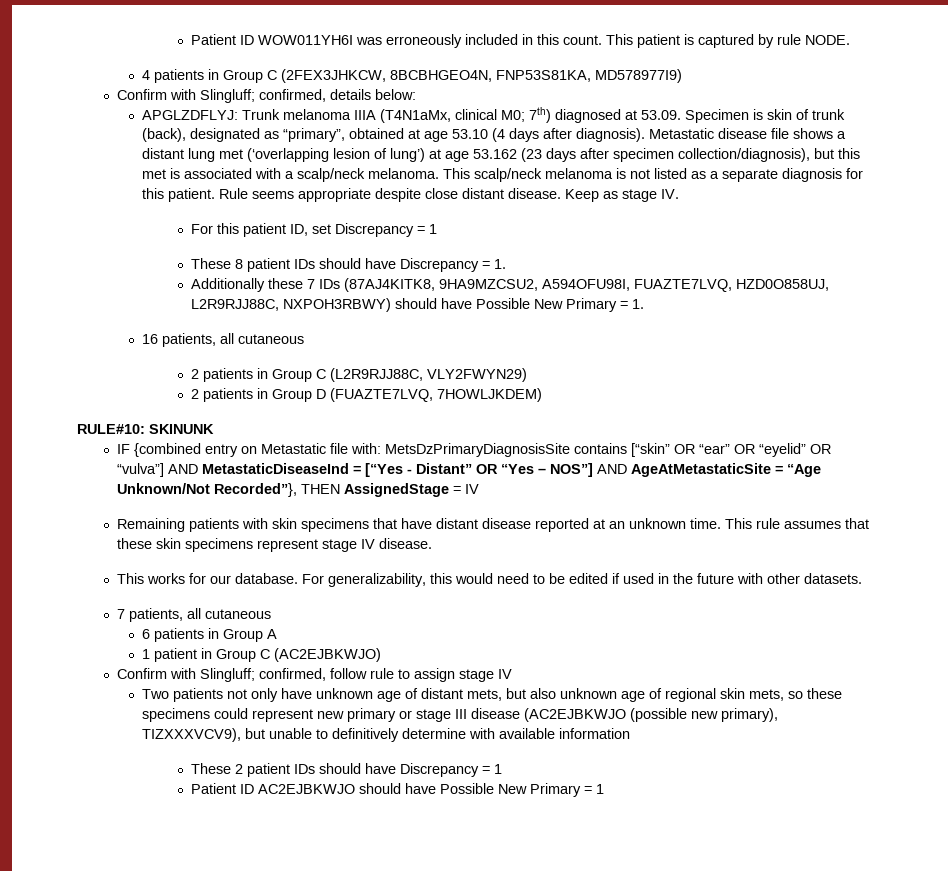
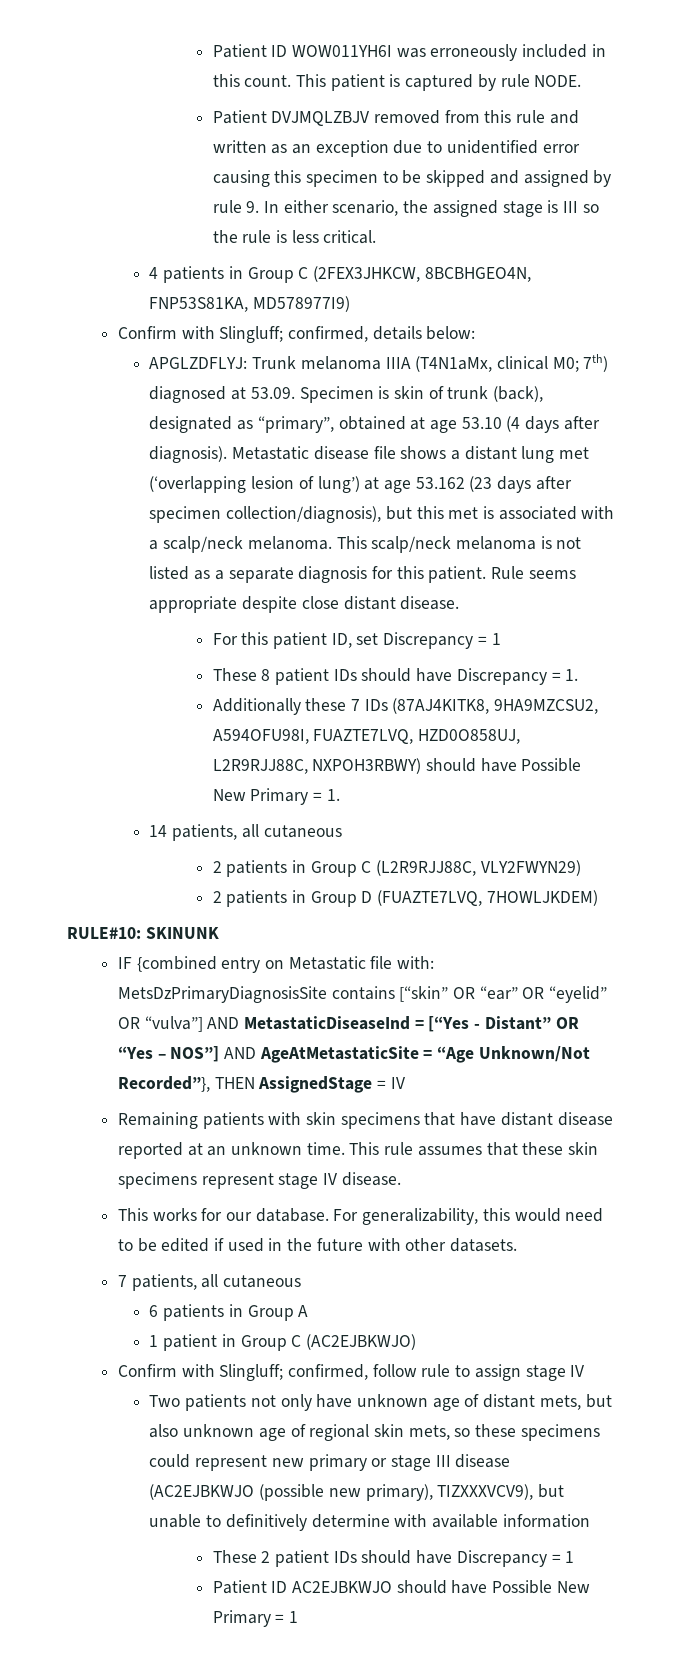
(850, 40) none -> [212,110,579,126] [212,140,580,157] [212,170,612,187] [212,200,599,217] [212,230,377,244] // Patient DVJMQLZBJV removed from this rule and written as an exception due to unidentified error causing this specimen to be skipped and assigned by rule 9. In either scenario, the assigned stage is III so the rule is less critical.
[564,189,679,202] Keep as stage IV. -> (460, 603) none
[141,334,158,344] 16 -> [149,825,168,837] 14

